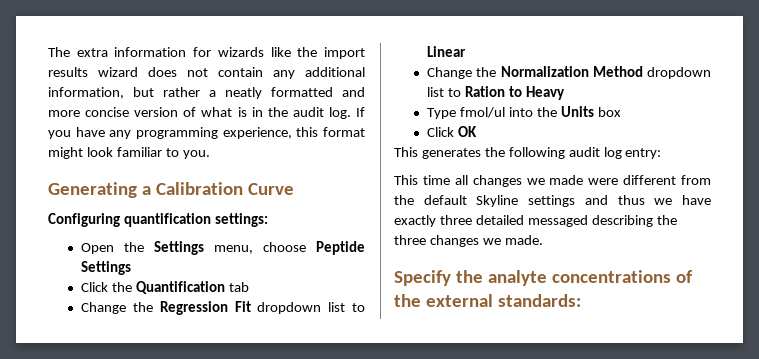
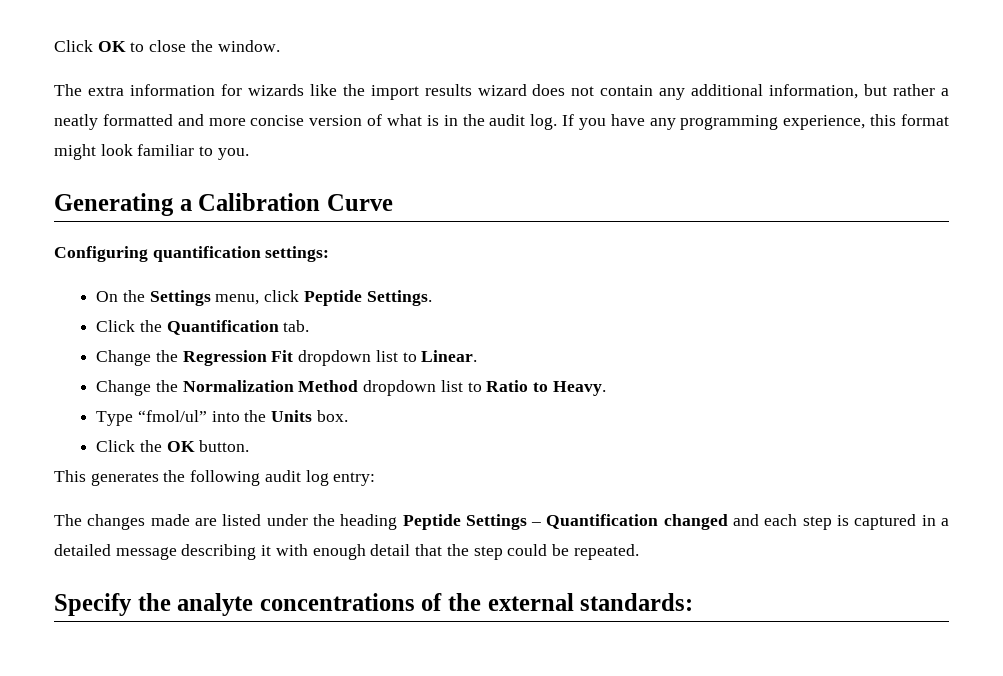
(48, 52) none -> [54,40,280,52] Click OK to close the window. //
[81,243,115,254] Open -> [96,291,119,302] On
[263,241,365,255] [81,261,132,275] choose Peptide Settings -> [264,290,432,306] click Peptide Settings.
[228,282,249,292] tab -> [283,320,310,332] tab.
[427,46,467,57] Linear -> [421,350,478,362] Linear.
[465,86,565,100] Ration to Heavy -> [486,380,606,396] Ratio to Heavy.
[460,107,506,118] fmol/ul -> [138,410,208,422] “fmol/ul”
[597,107,621,117] [427,126,478,137] box // Click OK -> [316,410,348,422] [96,440,250,452] box. // Click the OK button.
[394,175,711,187] [394,195,711,207] [394,215,677,227] [394,235,543,247] This time all changes we made were different from the default Skyline settings and thus we have exactly three detailed messaged describing the three changes we made. -> [54,514,949,530] [54,544,639,560] The changes made are listed under the heading Peptide Settings – Quantification changed and each step is captured in a detailed message describing it with enough detail that the step could be repeated.

